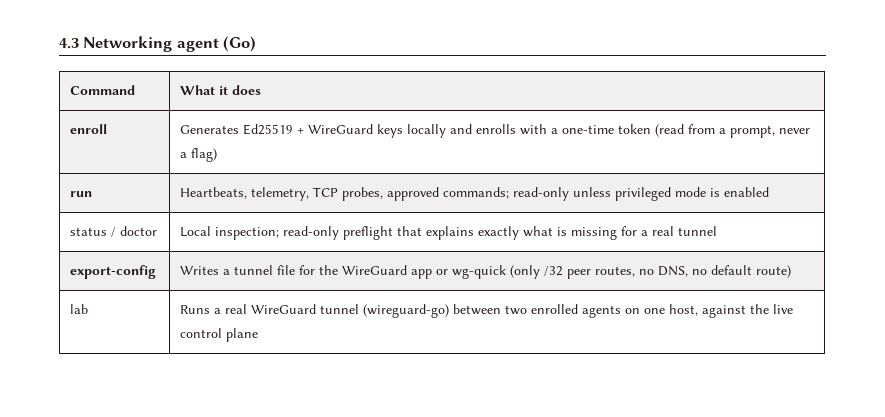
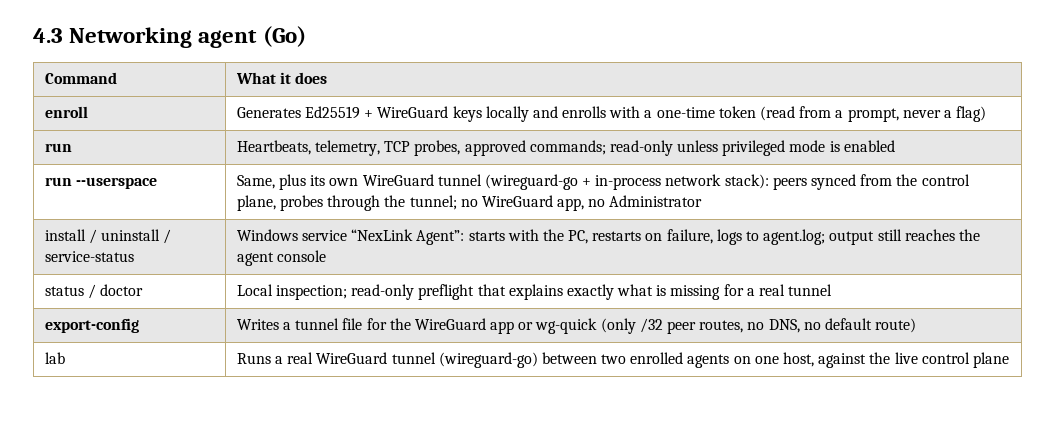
(769, 192) none -> [44,177,157,189] [236,174,970,190] [236,195,703,211] [44,229,172,244] [44,251,134,262] [236,229,980,245] [236,250,326,266] // run --userspace | Same, plus its own WireGuard tunnel (wireguard-go + in-process network stack): peers synced from the control plane, probes through the tunnel; no WireGuard app, no Administrator // install / uninstall / service-status | Windows service “NexLink Agent”: starts with the PC, restarts on failure, logs to agent.log; output still reaches the agent console

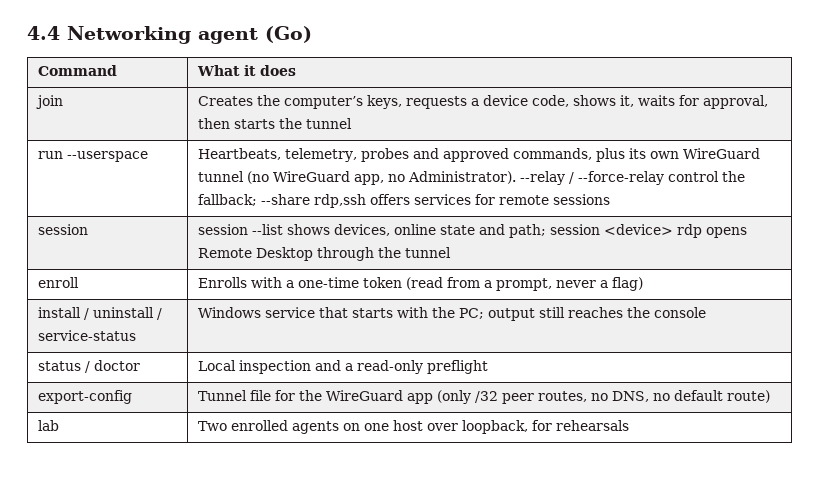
[33,28,63,43] 4.3 -> [27,26,60,40] 4.4
[44,106,88,118] [236,106,607,122] enroll | Generates Ed25519 + WireGuard keys locally and enrolls -> [36,95,64,109] [198,95,769,109] [198,118,353,129] [38,151,149,162] [198,148,761,162] [198,171,746,185] [198,194,611,208] [38,224,89,235] [198,224,748,238] [198,247,452,261] [38,277,80,288] [198,277,248,288] join | Creates the computer’s keys, requests a device code, shows it, waits for approval, then starts the tunnel // run --userspace | Heartbeats, telemetry, probes and approved commands, plus its own WireGuard tunnel (no WireGuard app, no Administrator). --relay / --force-relay control the fallback; --share rdp,ssh offers services for remote sessions // session | session --list shows devices, online state and path; session <device> rdp opens Remote Desktop through the tunnel // enroll | Enrolls
[44,143,72,152] [236,140,895,156] [44,177,157,189] [236,174,970,190] [236,195,703,211] // run | Heartbeats, telemetry, TCP probes, approved commands; read-only unless privileged mode is enabled // run --userspace | Same, plus its own WireGuard tunnel (wireguard-go + in-process network stack): peers synced from the control plane, probes through the tunnel; no WireGuard app, no Administrator -> (644, 284) none
[351,229,465,245] “NexLink Agent”: -> [319,307,349,318] that
[568,229,826,245] PC, restarts on failure, logs to agent.log; -> [459,308,485,319] PC;
[236,252,274,266] agent -> (651, 312) none
[275,285,347,300] inspection; -> [239,360,354,374] inspection and a
[477,284,833,300] [44,318,139,333] [236,318,340,330] that explains exactly what is missing for a real tunnel // export-config | Writes a tunnel -> [38,390,133,404] [198,390,248,401] // export-config | Tunnel
[518,318,598,334] or wg-quick -> (434, 398) none
[236,352,1009,368] Runs a real WireGuard tunnel (wireguard-go) between two enrolled agents on one host, against the live control plane -> [198,420,630,434] Two enrolled agents on one host over loopback, for rehearsals

